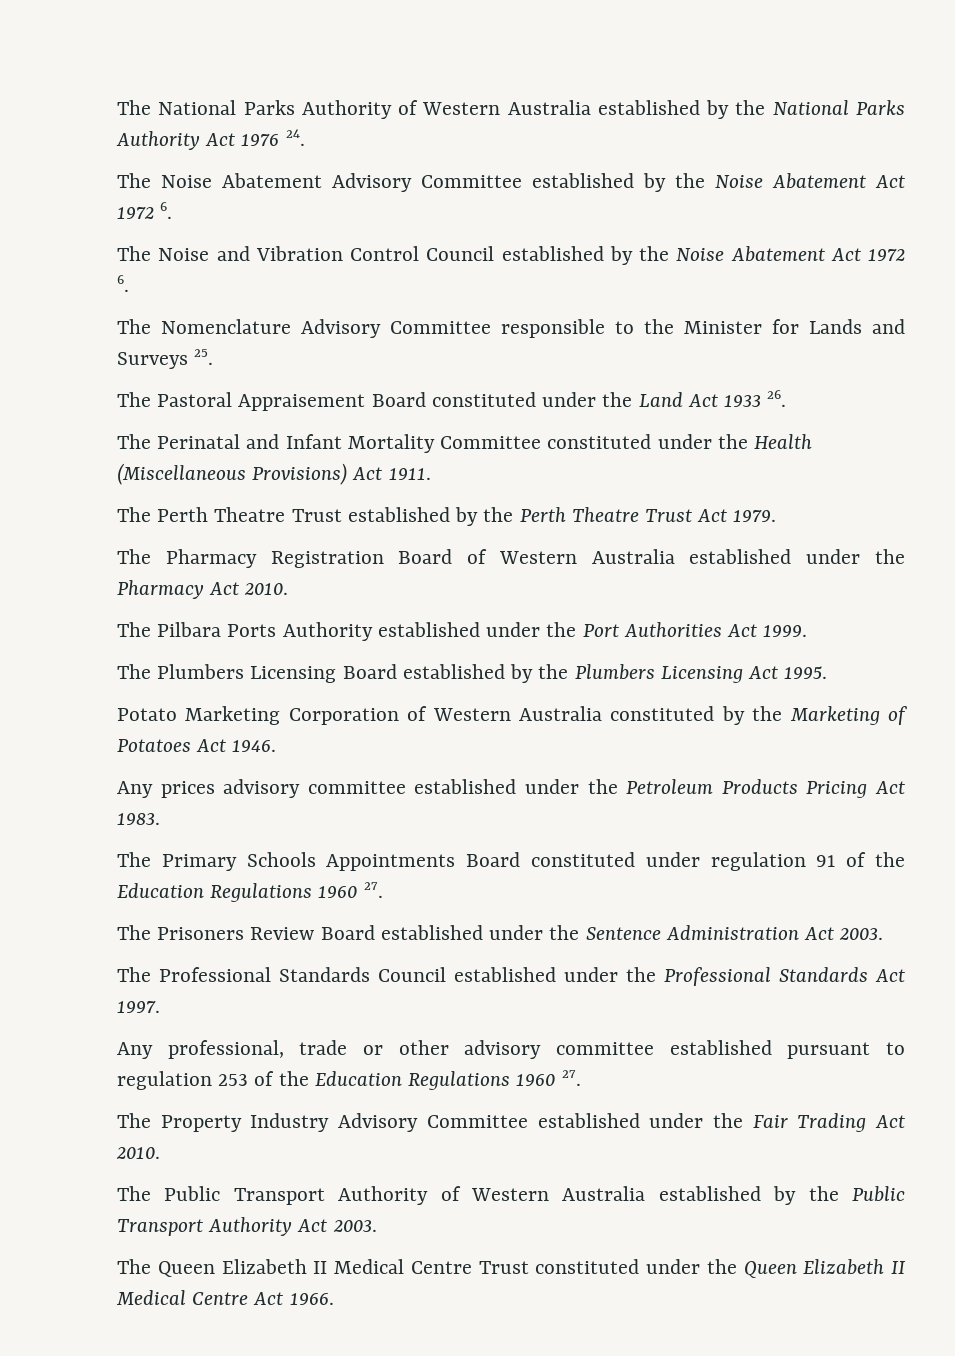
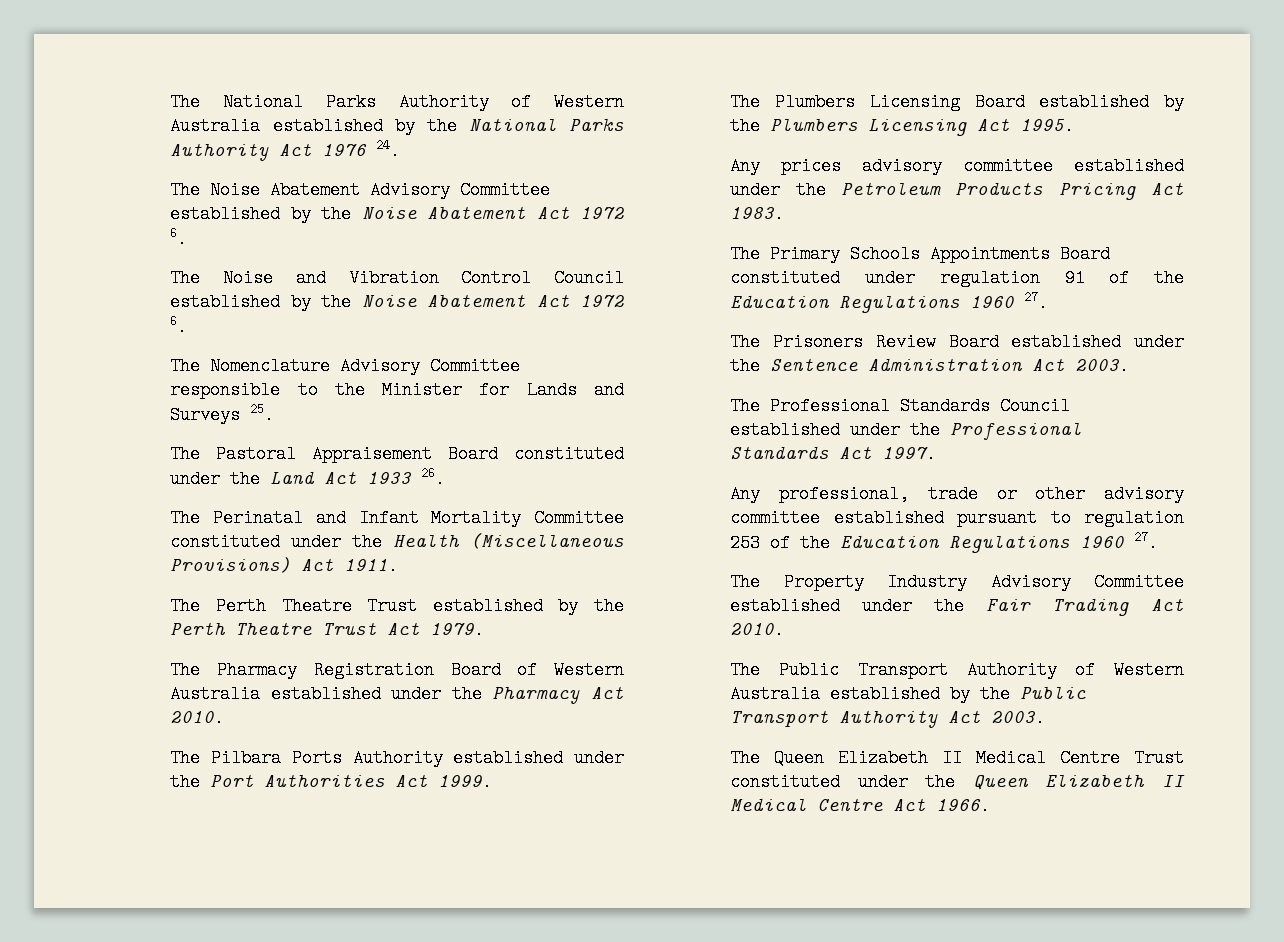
[117,706,908,725] [117,739,277,752] // Potato Marketing Corporation of Western Australia constituted by the Marketing of Potatoes Act 1946. -> (1075, 126) none

